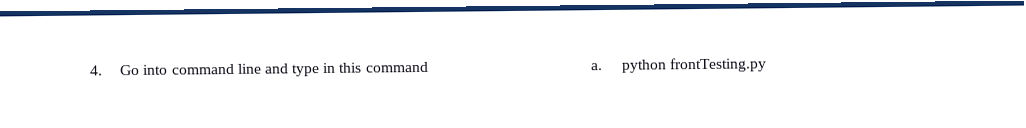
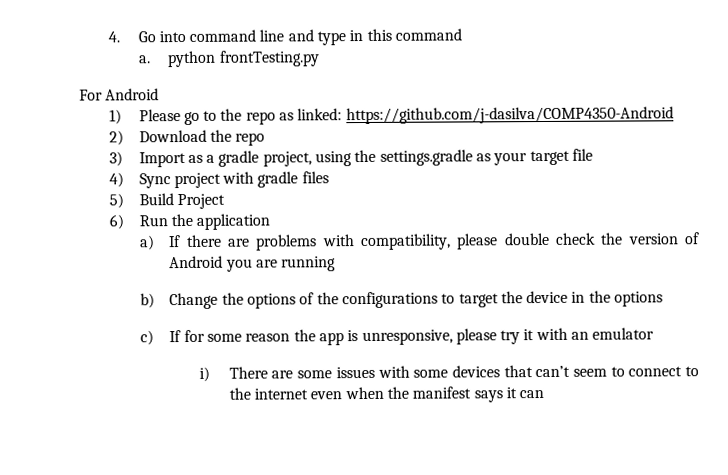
(767, 65) none -> [79,88,160,101] [108,106,674,126] [108,129,266,146] [108,148,594,168] [108,171,329,189] [108,193,225,210] [108,213,271,230] [138,232,701,251] [169,255,337,272] [139,290,664,310] [139,327,655,346] [199,365,699,382] [228,386,545,403] // For Android // 1) Please go to the repo as linked: https://github.com/j-dasilva/COMP4350-Android // 2) Download the repo // 3) Import as a gradle project, using the settings.gradle as your target file // 4) Sync project with gradle files // 5) Build Project // 6) Run the application // a) If there are problems with compatibility, please double check the version of Android you are running // b) Change the options of the configurations to target the device in the options // c) If for some reason the app is unresponsive, please try it with an emulator // i) There are some issues with some devices that can’t seem to connect to the internet even when the manifest says it can

